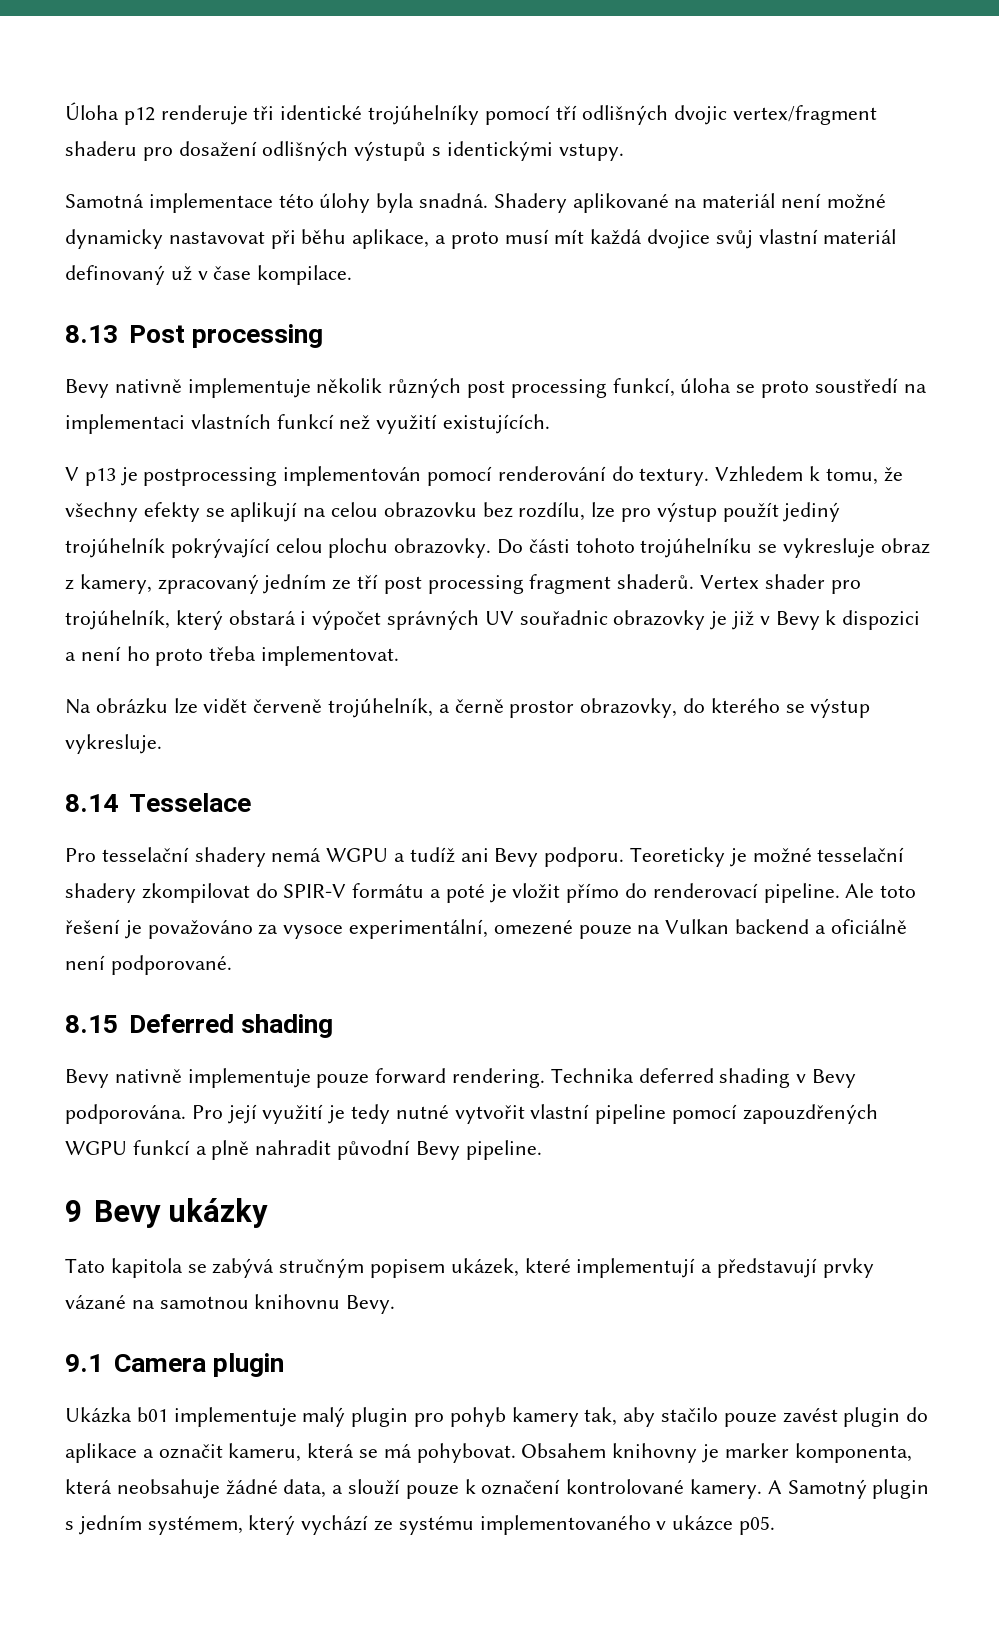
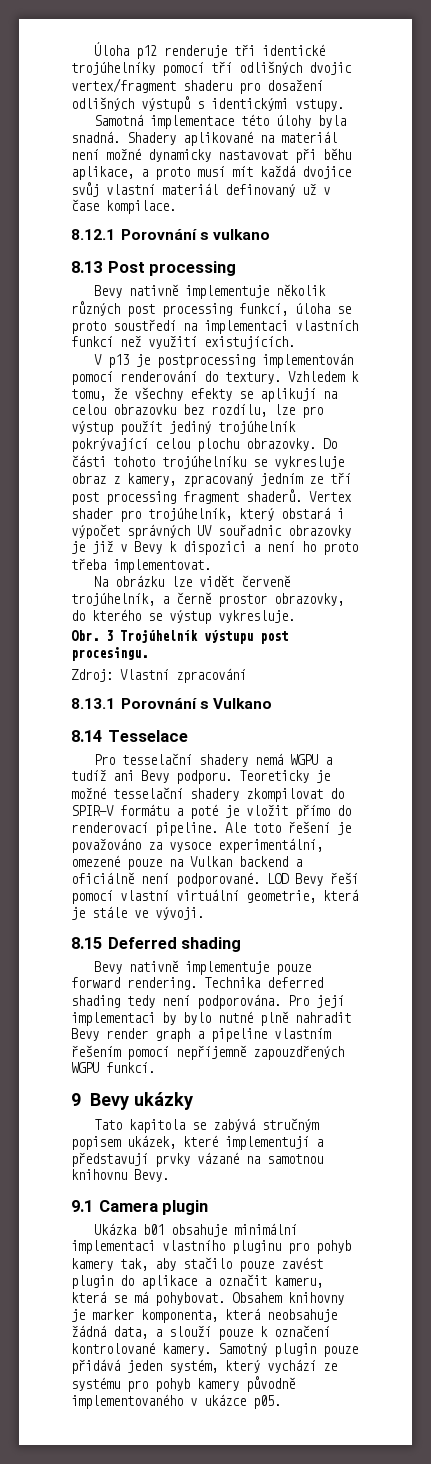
(353, 275) none -> [71,229,270,240] // 8.12.1 Porovnání s vulkano
(162, 744) none -> [71,630,288,644] [71,647,148,661] [71,668,246,683] [71,698,272,709] // Obr. 3 Trojúhelník výstupu post procesingu. // Zdroj: Vlastní zpracování // 8.13.1 Porovnání s Vulkano
(232, 965) none -> [267,872,358,886] [71,889,358,904] [71,906,204,920] LOD Bevy řeší pomocí vlastní virtuální geometrie, která je stále ve vývoji.
[796,1069,857,1088] v Bevy -> [127,995,190,1008] tedy není
[262,1104,878,1124] [65,1140,542,1160] využití je tedy nutné vytvořit vlastní pipeline pomocí zapouzdřených WGPU funkcí a plně nahradit původní Bevy pipeline. -> [71,1011,351,1026] [71,1028,331,1042] [71,1045,344,1060] [71,1062,155,1073] implementaci by bylo nutné plně nahradit Bevy render graph a pipeline vlastním řešením pomocí nepříjemně zapouzdřených WGPU funkcí.
[173,1407,409,1427] implementuje malý plugin -> [171,1223,298,1237] [71,1240,281,1254] obsahuje minimální implementaci vlastního pluginu
[225,1479,278,1495] žádné -> [71,1325,106,1337] žádná
[767,1480,782,1494] A -> (211, 1349) none
[65,1515,474,1535] s jedním systémem, který vychází ze systému -> [323,1346,358,1357] [71,1359,337,1374] [71,1376,296,1392] pouze přidává jeden systém, který vychází ze systému pro pohyb kamery původně

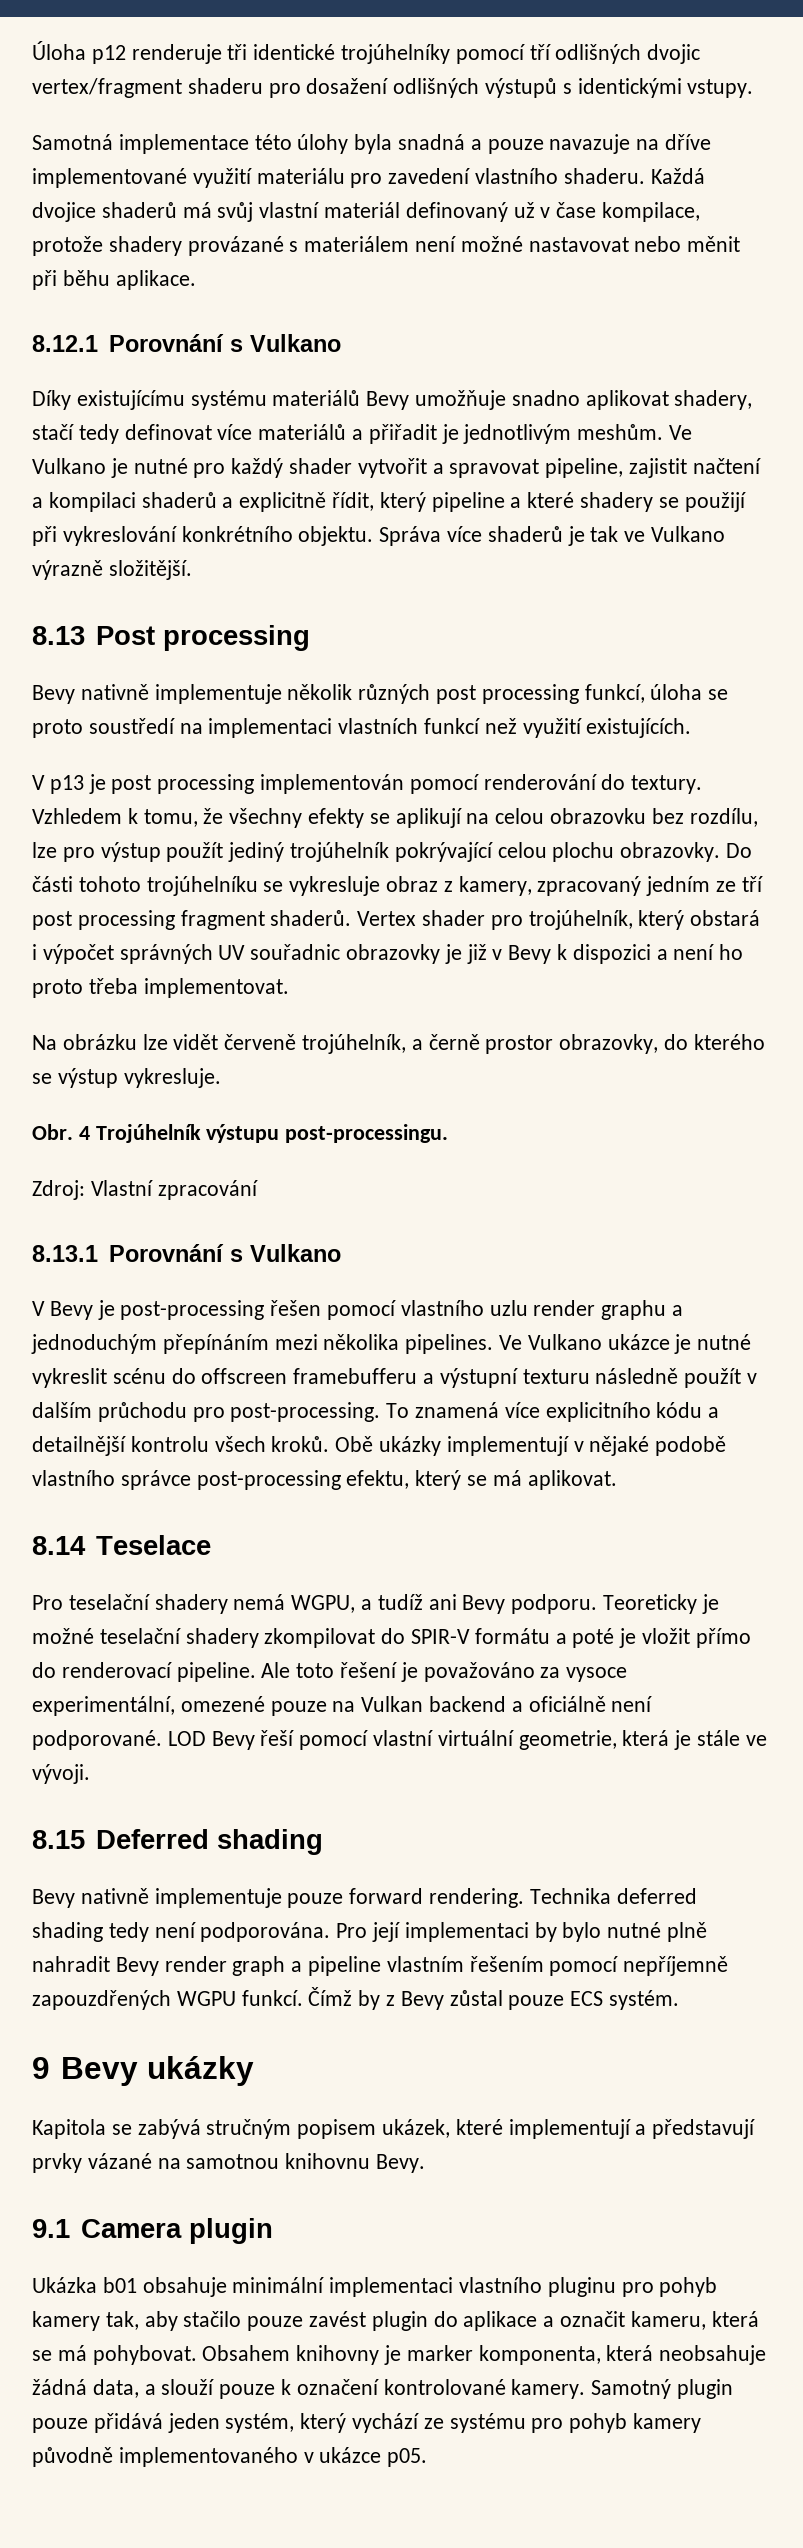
[71,131,337,146] [71,148,351,163] [71,165,351,180] snadná. Shadery aplikované na materiál není možné dynamicky nastavovat při běhu aplikace, a proto musí mít každá dvojice -> [398,134,712,154] [32,168,705,188] [32,202,212,222] snadná a pouze navazuje na dříve implementované využití materiálu pro zavedení vlastního shaderu. Každá dvojice shaderů má
[106,200,176,214] [71,229,270,240] kompilace. // 8.12.1 Porovnání s vulkano -> [602,202,701,222] [32,236,741,256] [32,270,196,290] [32,334,341,352] [32,390,753,410] [32,424,693,444] [32,458,761,478] [32,492,746,512] [32,526,726,546] [32,560,192,580] kompilace, protože shadery provázané s materiálem není možné nastavovat nebo měnit při běhu aplikace. // 8.12.1 Porovnání s Vulkano // Díky existujícímu systému materiálů Bevy umožňuje snadno aplikovat shadery, stačí tedy definovat více materiálů a přiřadit je jednotlivým meshům. Ve Vulkano je nutné pro každý shader vytvořit a spravovat pipeline, zajistit načtení a kompilaci shaderů a explicitně řídit, který pipeline a které shadery se použijí při vykreslování konkrétního objektu. Správa více shaderů je tak ve Vulkano výrazně složitější.
[157,354,256,368] postprocessing -> [111,774,255,794] post processing
[106,630,113,641] 3 -> [78,1126,90,1140] 4
[260,631,288,644] [71,647,148,661] post procesingu. -> [285,1124,449,1143] post-processingu.
(272, 703) none -> [32,1300,684,1320] [31,1334,752,1354] [32,1368,758,1388] [32,1402,720,1422] [32,1436,727,1456] [32,1470,617,1490] // V Bevy je post-processing řešen pomocí vlastního uzlu render graphu a jednoduchým přepínáním mezi několika pipelines. Ve Vulkano ukázce je nutné vykreslit scénu do offscreen framebufferu a výstupní texturu následně použít v dalším průchodu pro post-processing. To znamená více explicitního kódu a detailnější kontrolu všech kroků. Obě ukázky implementují v nějaké podobě vlastního správce post-processing efektu, který se má aplikovat.
[107,730,188,742] [94,753,193,765] Tesselace // Pro tesselační -> [95,1535,211,1555] [32,1594,150,1610] Teselace // Pro teselační
[290,754,319,765] WGPU -> [291,1595,356,1613] WGPU,
[113,787,183,799] tesselační -> [99,1628,181,1644] teselační
(155, 1067) none -> [308,1987,680,2010] Čímž by z Bevy zůstal pouze ECS systém.
[94,1119,186,1133] Tato kapitola -> [32,2119,106,2139] Kapitola

